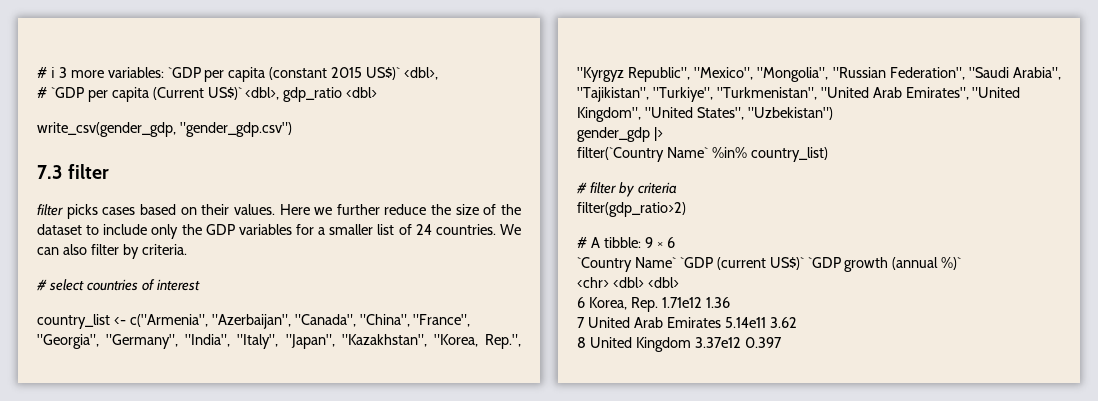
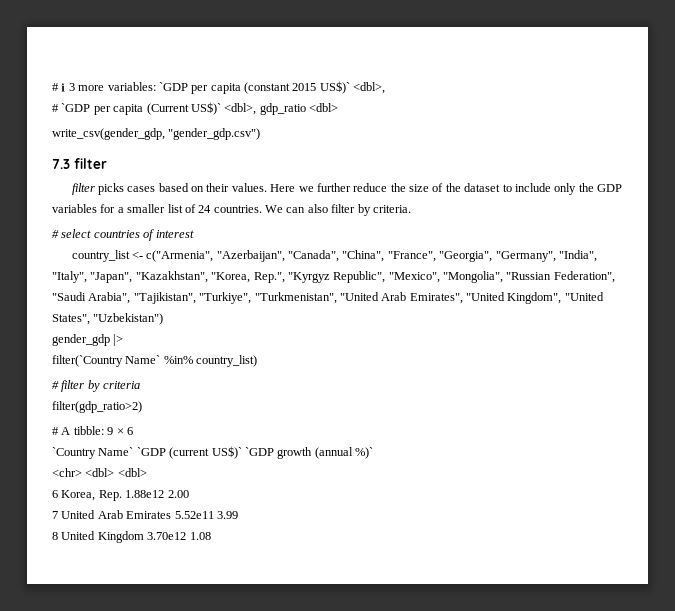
[661,297,730,308] 1.71e12 1.36 -> [125,490,189,498] 1.88e12 2.00
[724,317,797,328] 5.14e11 3.62 -> [174,511,238,519] 5.52e11 3.99
[694,337,782,348] 3.37e12 0.397 -> [147,532,211,540] 3.70e12 1.08

